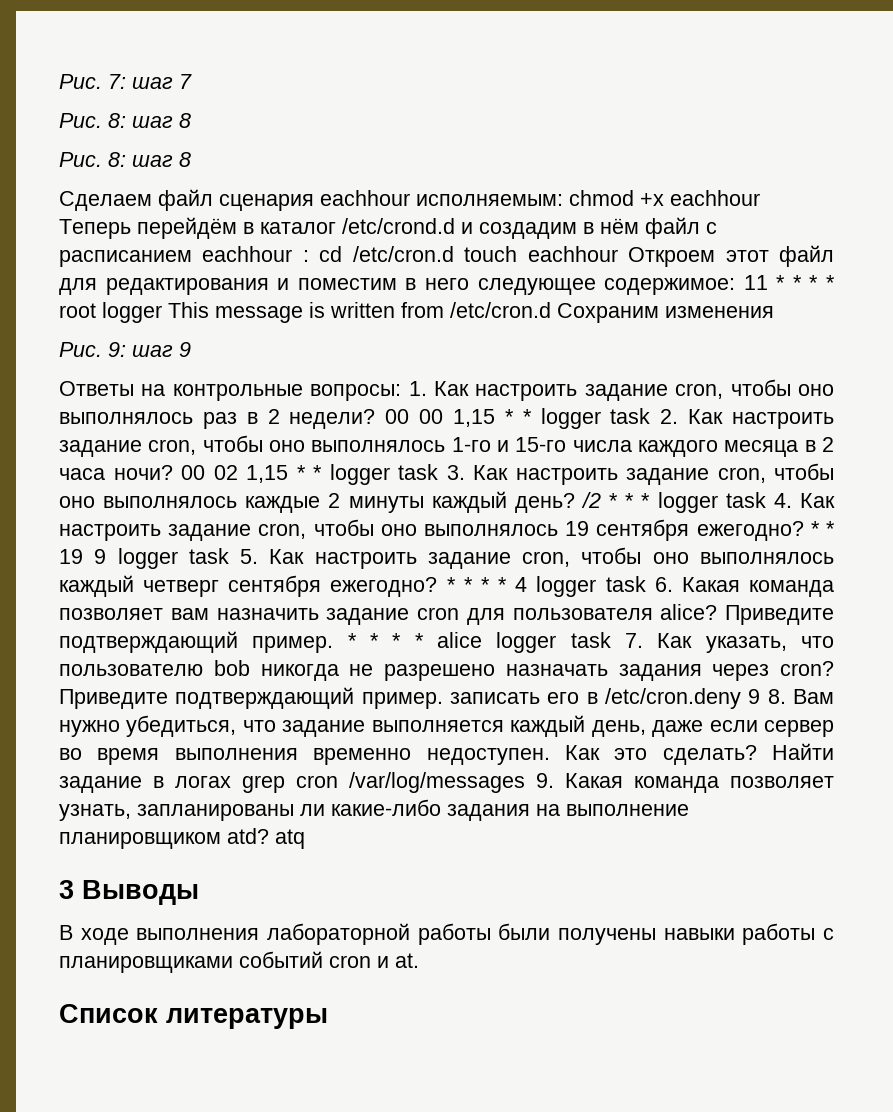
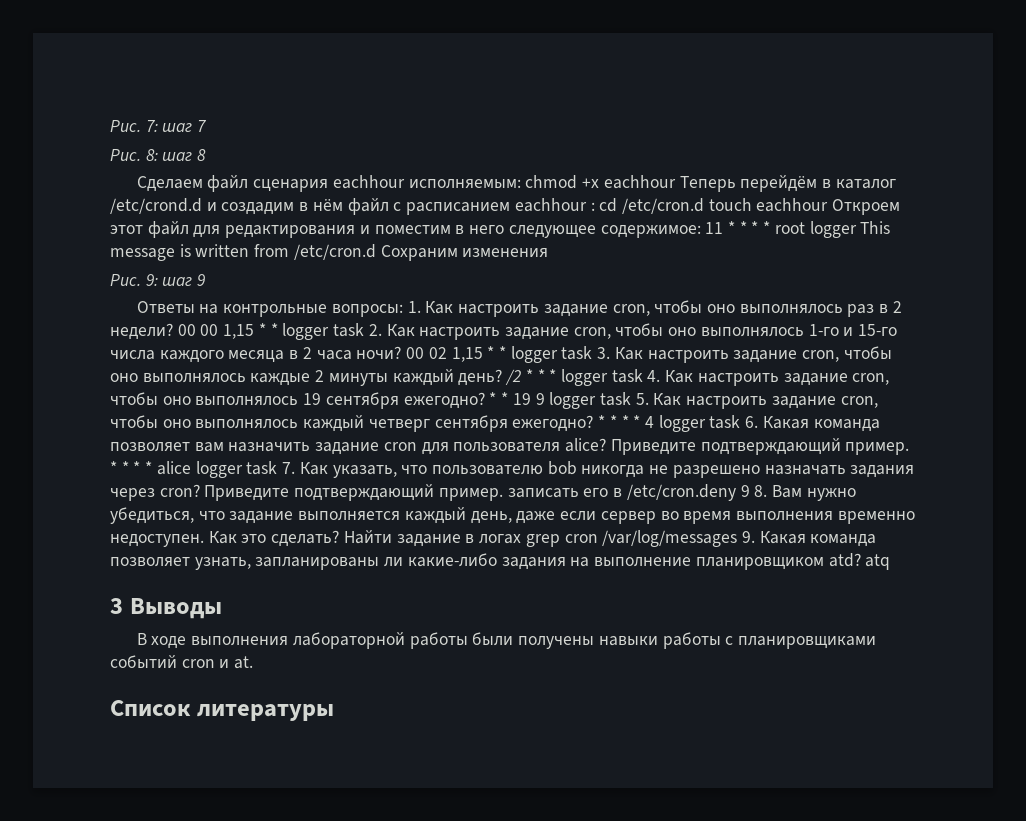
[59,152,191,167] // Рис. 8: шаг 8 -> (207, 155) none

